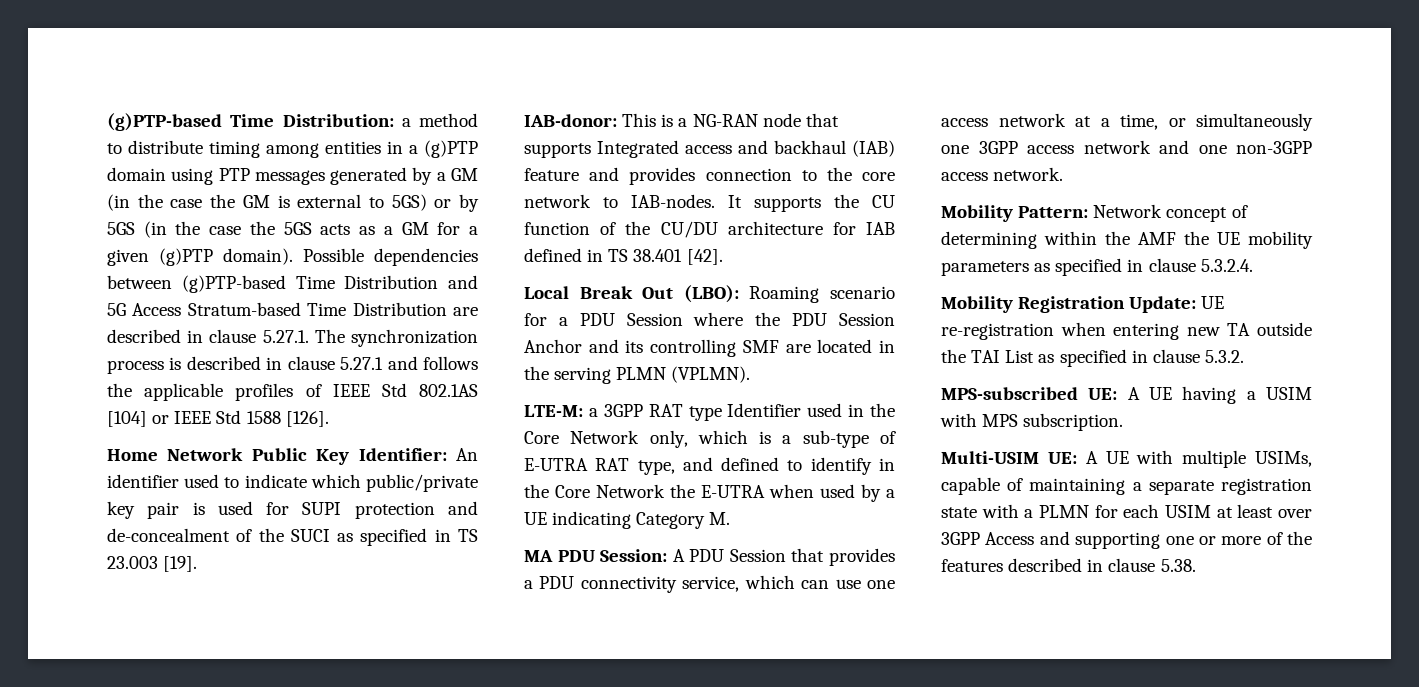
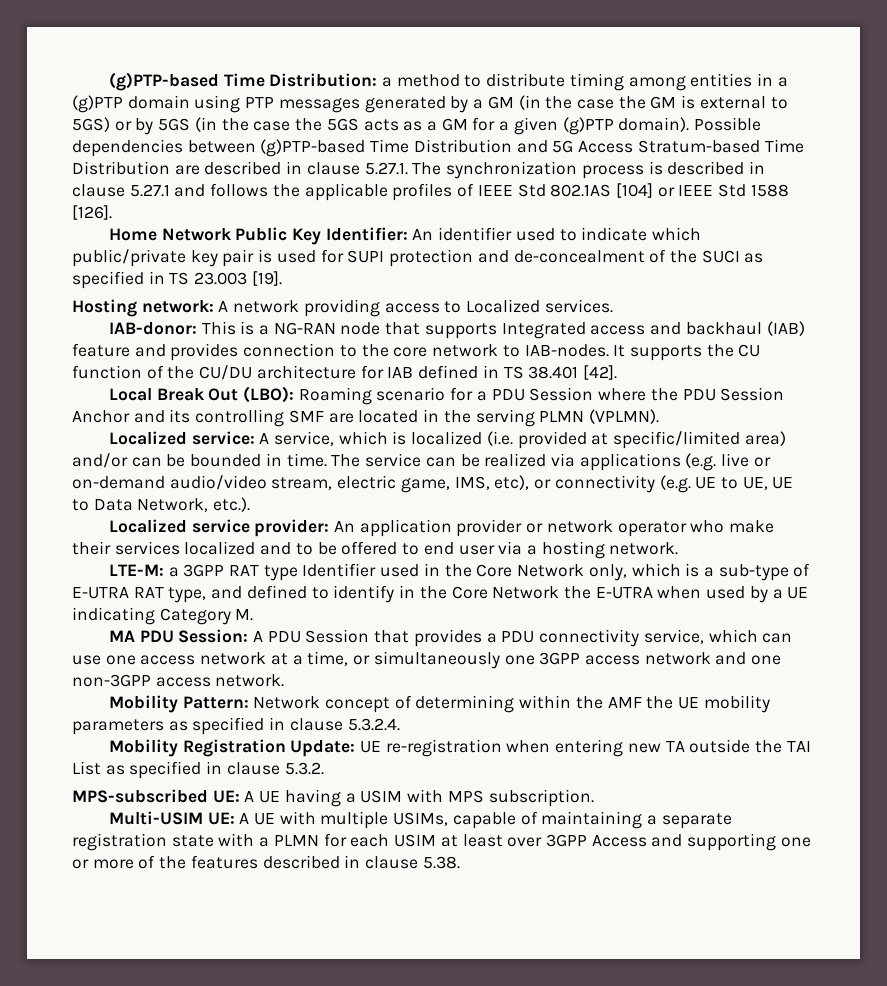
(198, 564) none -> [72,299,613,317] // Hosting network: A network providing access to Localized services.
(751, 374) none -> [108,431,786,449] [72,453,771,471] [72,475,794,493] [72,497,251,512] [108,519,775,537] [72,541,679,559] // Localized service: A service, which is localized (i.e. provided at specific/limited area) and/or can be bounded in time. The service can be realized via applications (e.g. live or on-demand audio/video stream, electric game, IMS, etc), or connectivity (e.g. UE to UE, UE to Data Network, etc.). // Localized service provider: An application provider or network operator who make their services localized and to be offered to end user via a hosting network.

